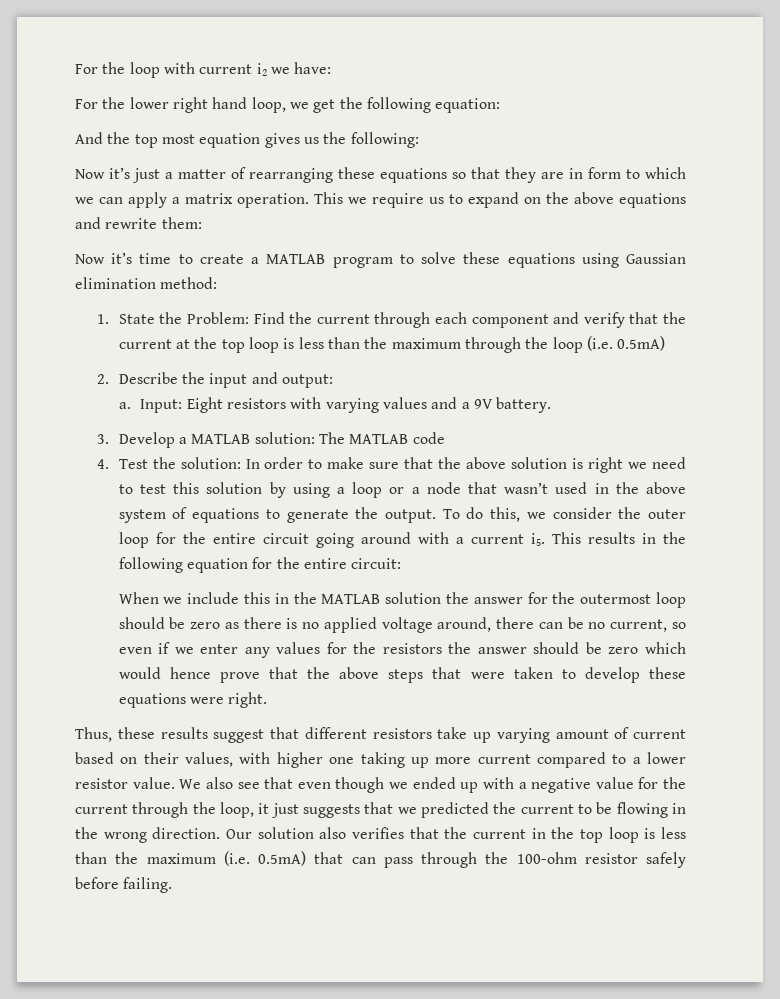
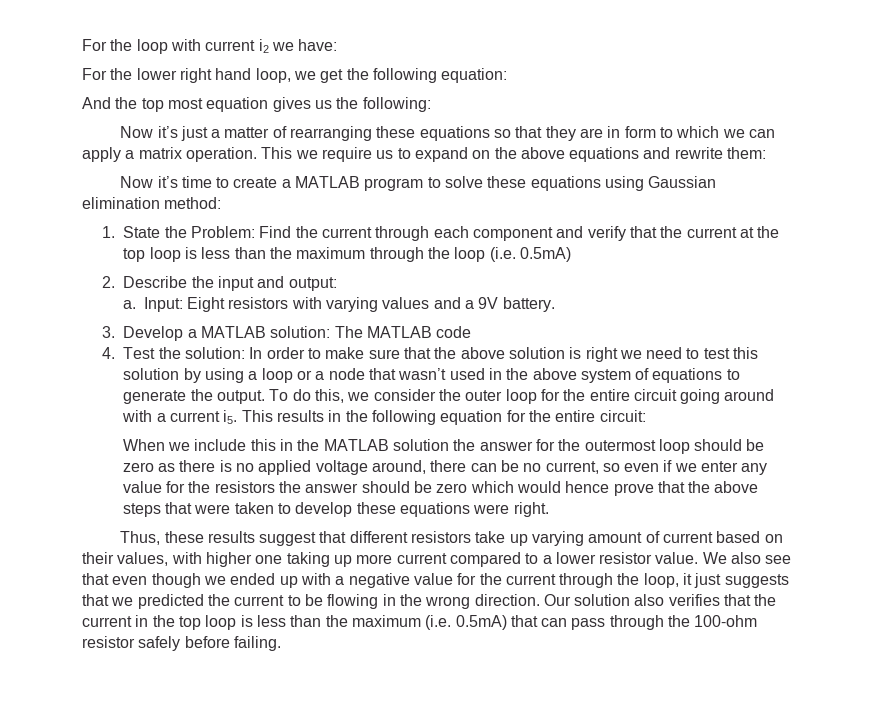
[276,642,321,654] values -> [122,481,162,493] value

